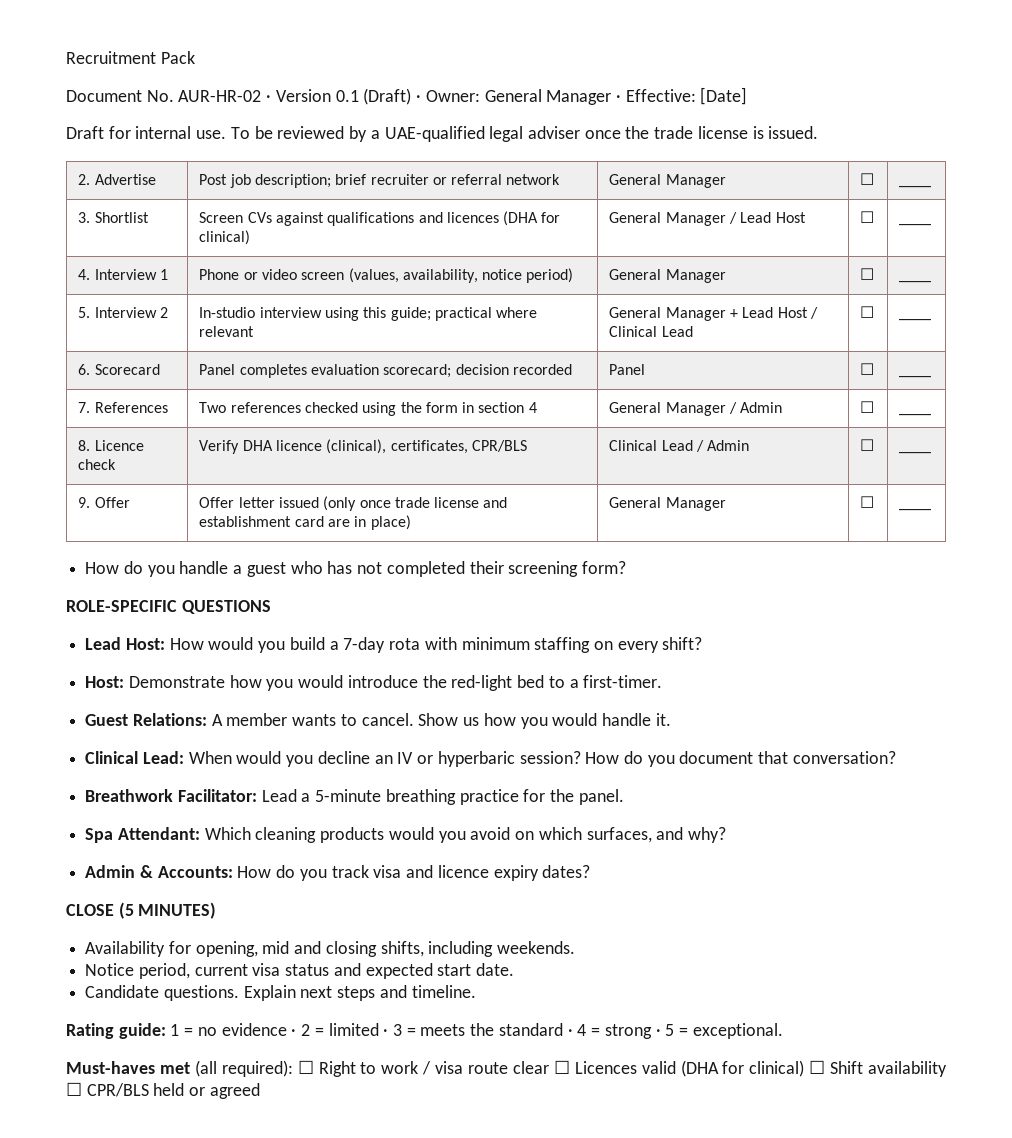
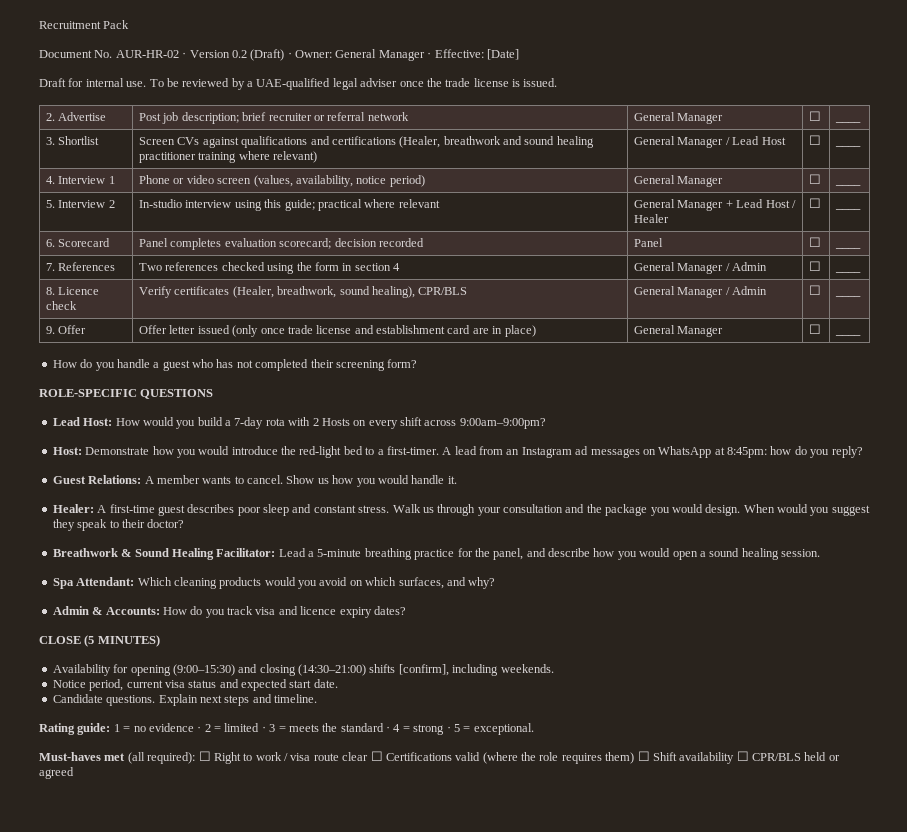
[335,90,359,102] 0.1 -> [231,50,247,58] 0.2
[446,211,561,226] [199,230,251,245] licences (DHA for clinical) -> [331,136,594,148] [139,151,318,163] certifications (Healer, breathwork and sound healing practitioner training where relevant)
[609,326,693,337] Clinical Lead -> [634,214,670,223] Healer
[242,439,468,454] DHA licence (clinical), certificates, -> [174,286,415,298] certificates (Healer, breathwork, sound healing),
[609,440,693,451] Clinical Lead -> [634,286,724,298] General Manager
[461,637,703,653] minimum staffing on every shift? -> [312,417,546,429] 2 Hosts on every shift across 9:00am–9:00pm?
(663, 681) none -> [442,446,863,458] A lead from an Instagram ad messages on WhatsApp at 8:45pm: how do you reply?
[85,751,896,767] [85,789,174,802] Clinical Lead: When would you decline an IV or hyperbaric session? How do you document that conversation? // Breathwork -> [52,504,870,516] [52,519,185,531] [52,548,214,560] Healer: A first-time guest describes poor sleep and constant stress. Walk us through your consultation and the package you would design. When would you suggest they speak to their doctor? // Breathwork & Sound Healing
[578,789,624,805] panel. -> [493,548,820,560] panel, and describe how you would open a sound healing session.
[195,941,424,957] opening, mid and closing shifts, -> [130,664,449,676] opening (9:00–15:30) and closing (14:30–21:00) shifts [confirm],
[574,1060,805,1077] Licences valid (DHA for clinical) -> [385,752,635,764] Certifications valid (where the role requires them)

